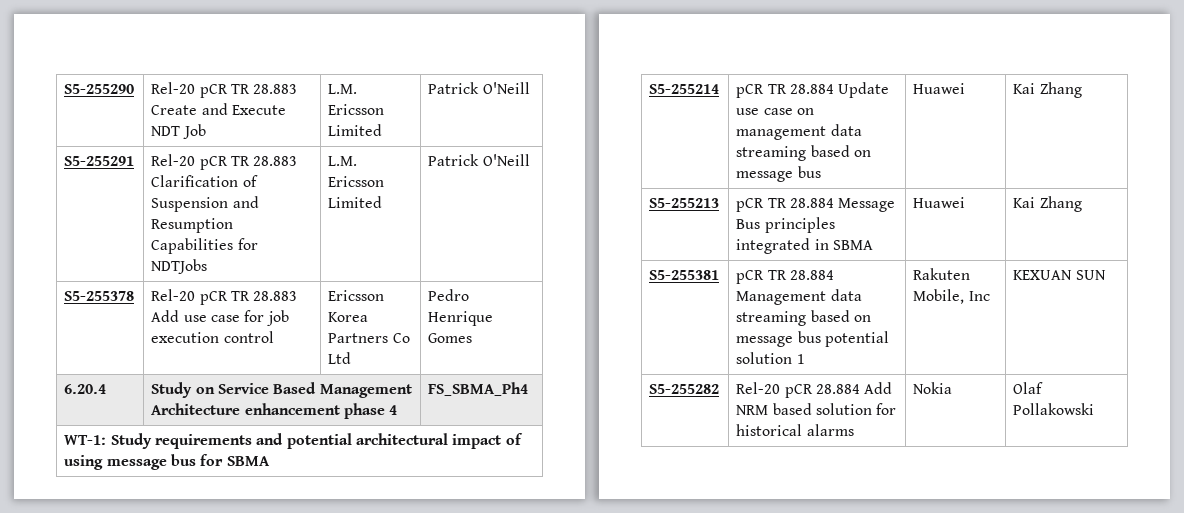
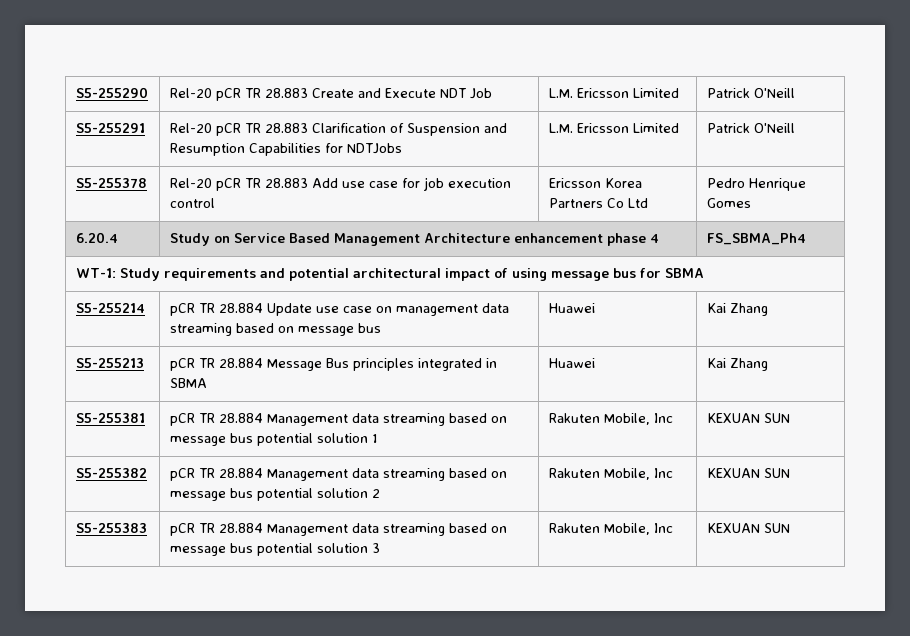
[649,384,720,394] [736,382,893,398] [736,403,897,415] [736,424,854,436] [913,382,953,394] [1013,382,1044,394] [1013,403,1095,415] S5-255282 | Rel-20 pCR 28.884 Add NRM based solution for historical alarms | Nokia | Olaf Pollakowski -> [75,468,147,478] [169,468,507,481] [169,488,380,501] [548,468,673,480] [706,468,790,478] [75,523,147,533] [169,523,507,536] [169,543,380,556] [548,523,673,535] [706,523,790,533] S5-255382 | pCR TR 28.884 Management data streaming based on message bus potential solution 2 | Rakuten Mobile, Inc | KEXUAN SUN // S5-255383 | pCR TR 28.884 Management data streaming based on message bus potential solution 3 | Rakuten Mobile, Inc | KEXUAN SUN

